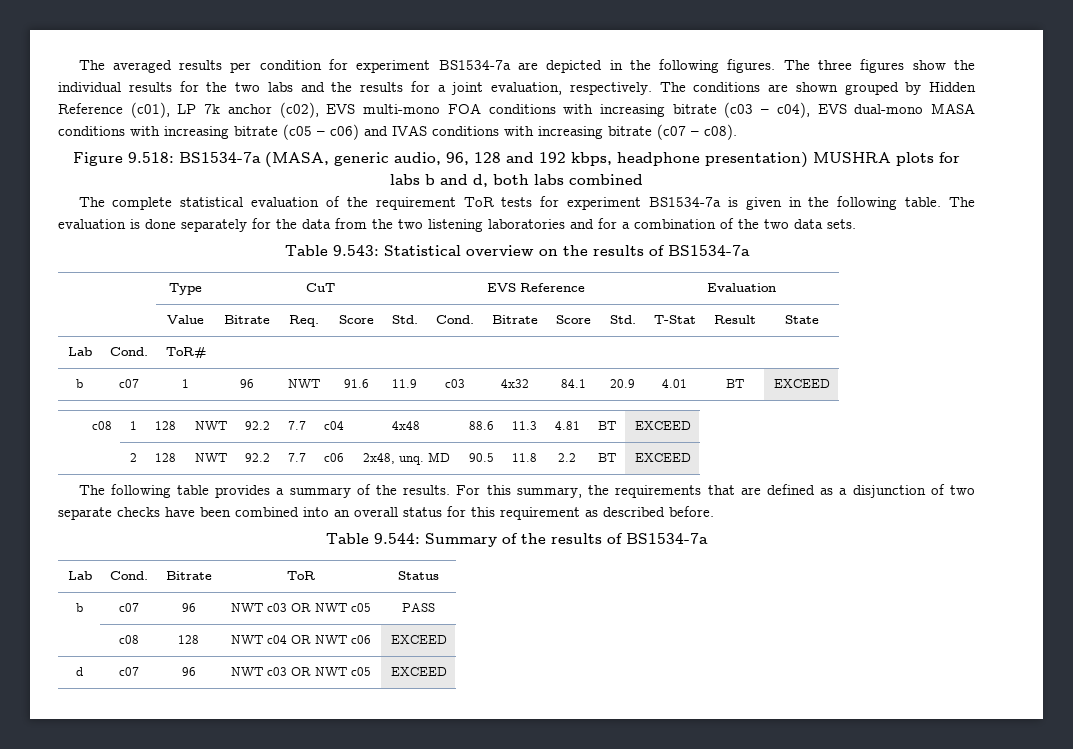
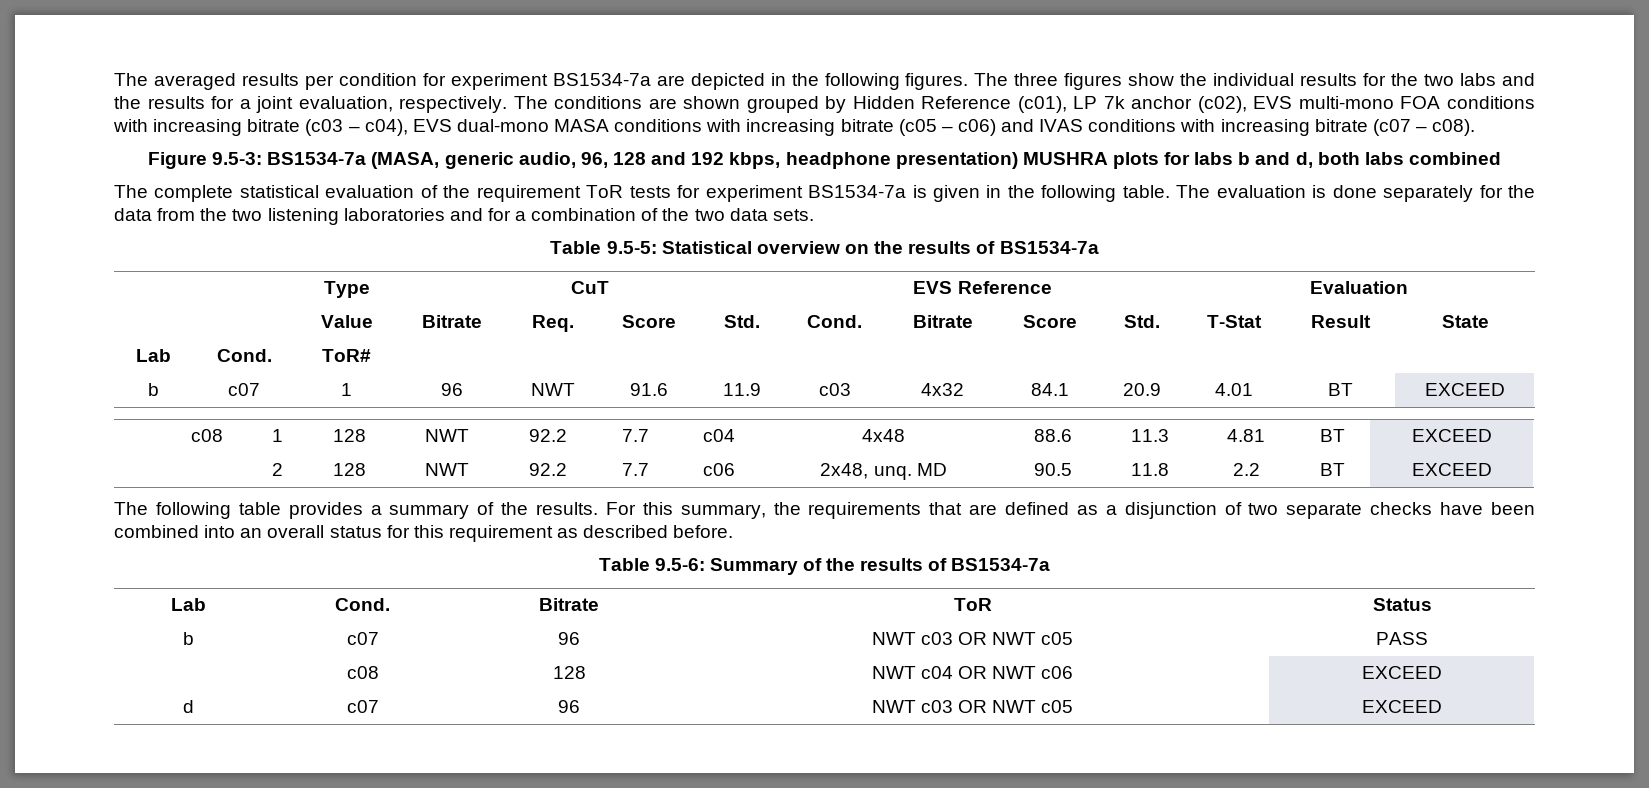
[128,152,174,163] 9.518: -> [212,152,263,165] 9.5-3:
[332,245,379,256] 9.543: -> [606,241,657,254] 9.5-5:
[374,533,420,544] 9.544: -> [654,558,705,571] 9.5-6:

